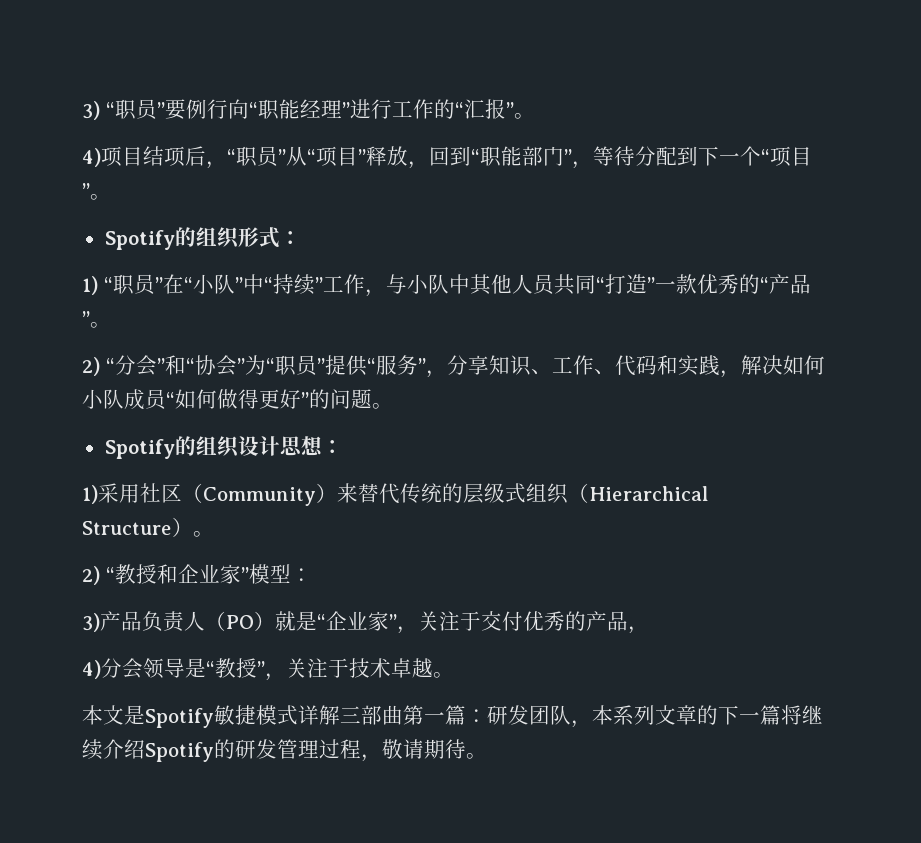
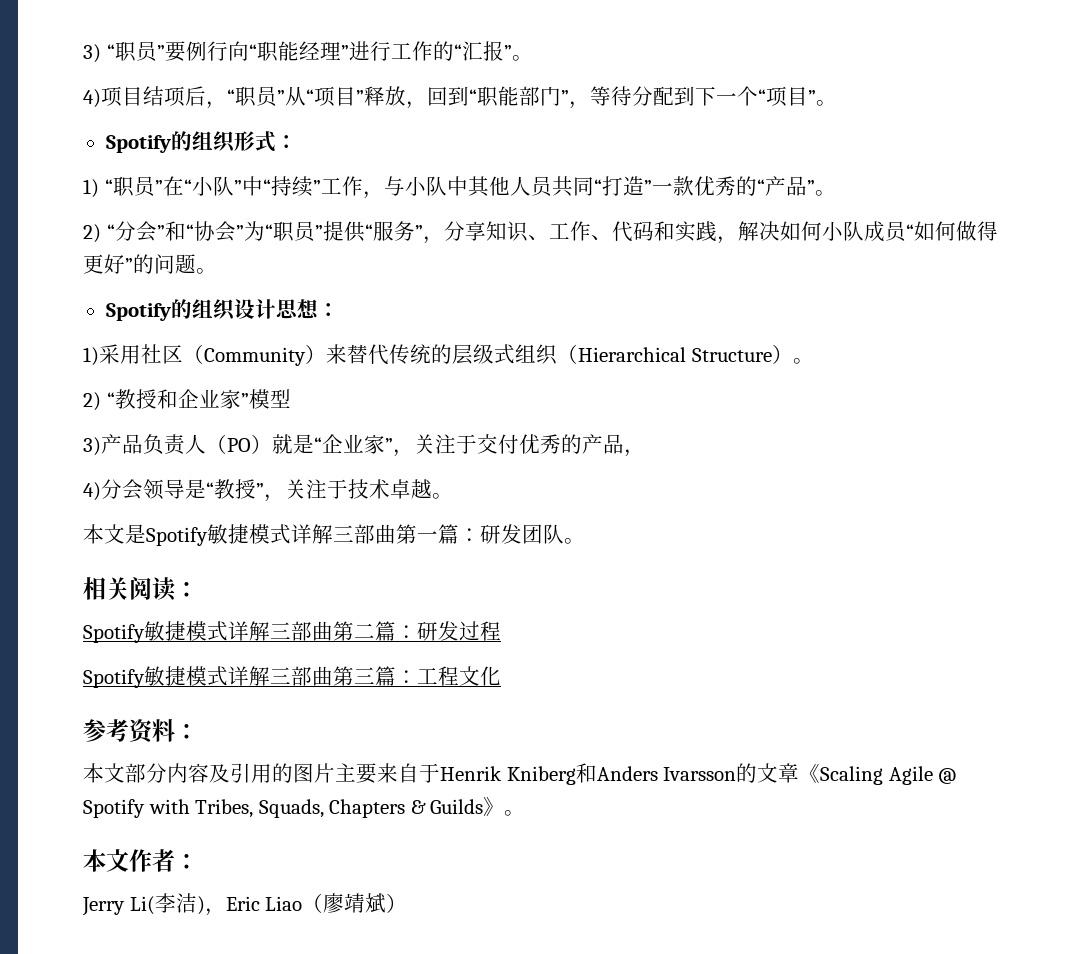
[290,568,312,582] ： -> (291, 398) none
[571,705,823,728] [82,739,487,762] ，本系列文章的下一篇将继续介绍Spotify的研发管理过程，敬请期待。 -> [564,538,585,544] [83,577,198,601] [83,621,501,643] [83,666,501,688] [83,719,198,744] [83,763,958,785] [83,796,526,818] [83,849,198,872] [82,893,408,916] 。 // 相关阅读： // Spotify敏捷模式详解三部曲第二篇：研发过程 // Spotify敏捷模式详解三部曲第三篇：工程文化 // 参考资料： // 本文部分内容及引用的图片主要来自于Henrik Kniberg和Anders Ivarsson的文章《Scaling Agile @ Spotify with Tribes, Squads, Chapters & Guilds》。 // 本文作者： // Jerry Li(李洁)，Eric Liao（廖靖斌）

